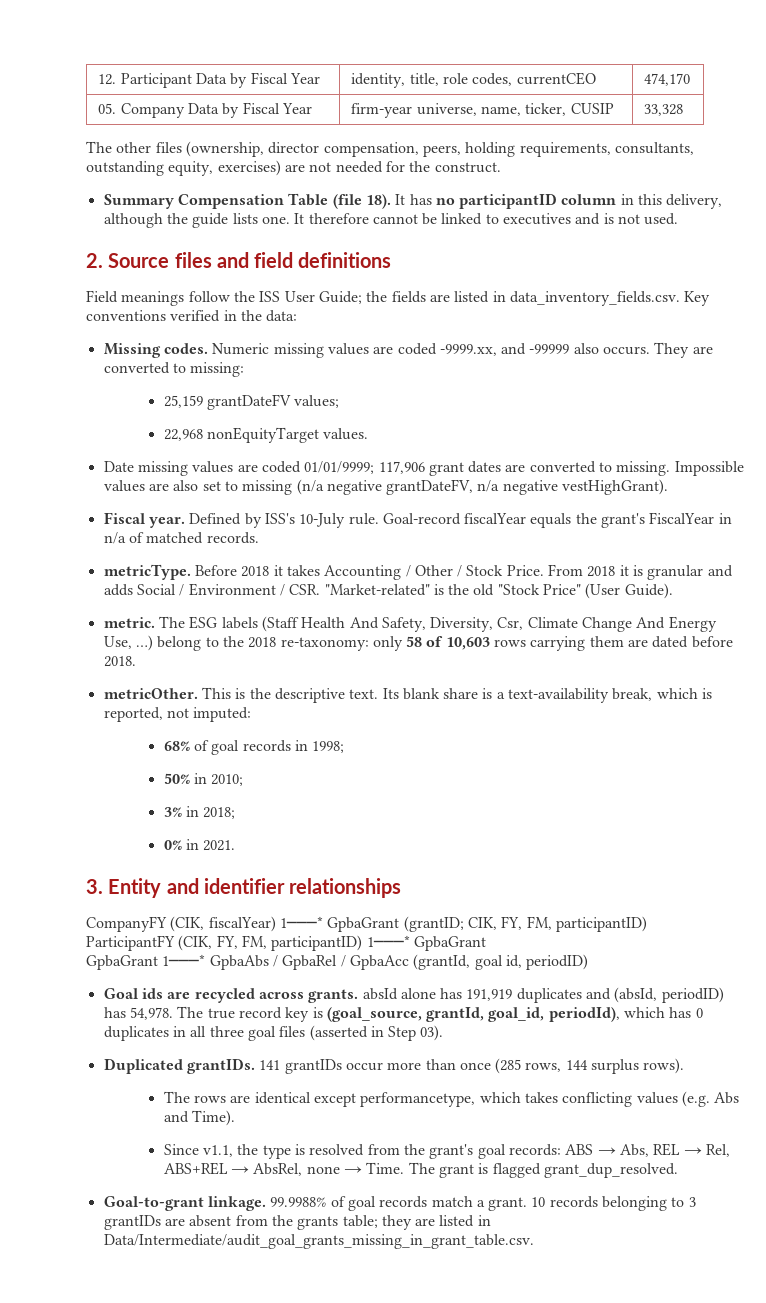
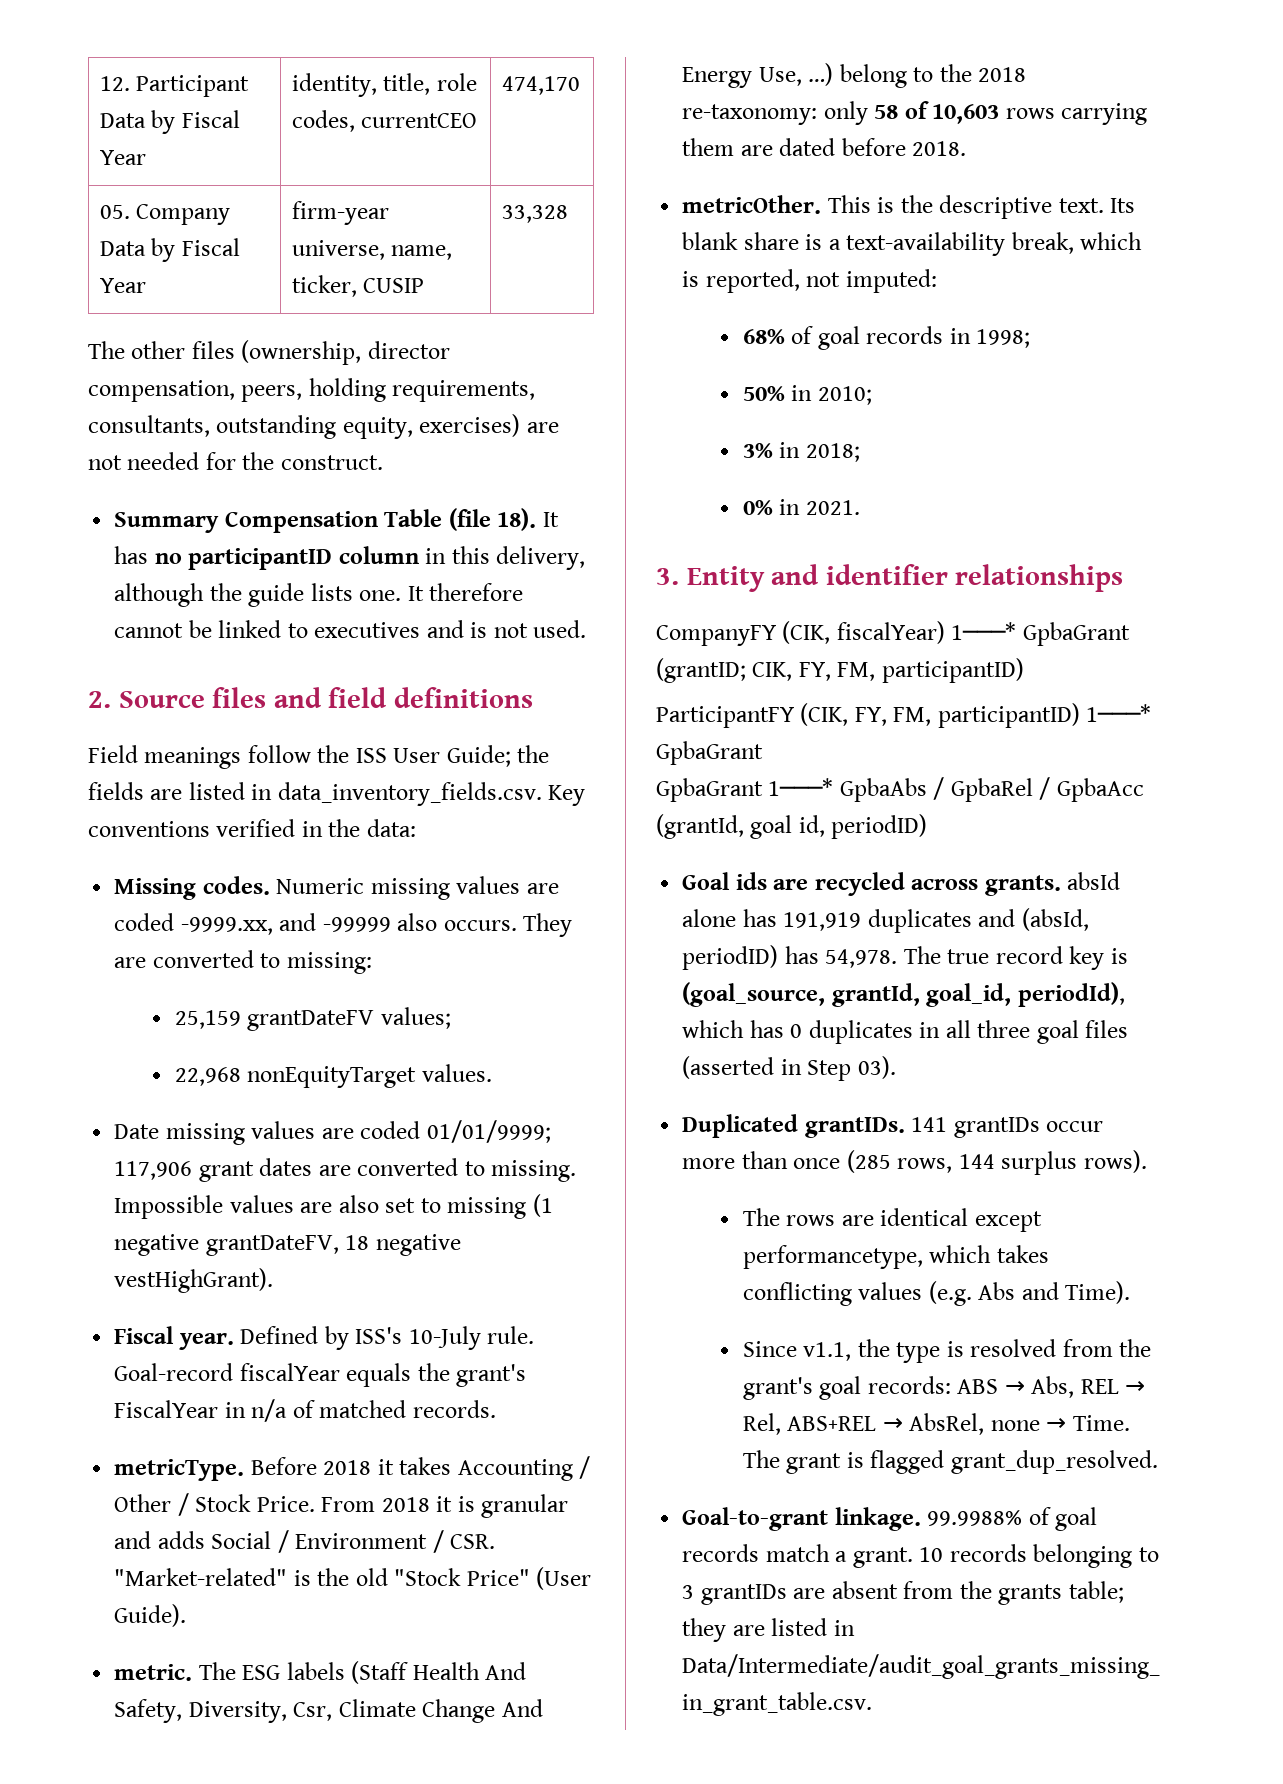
[296,479,324,495] (n/a -> [532,1194,553,1217] (1
[477,480,500,492] n/a -> [345,1235,370,1250] 18

